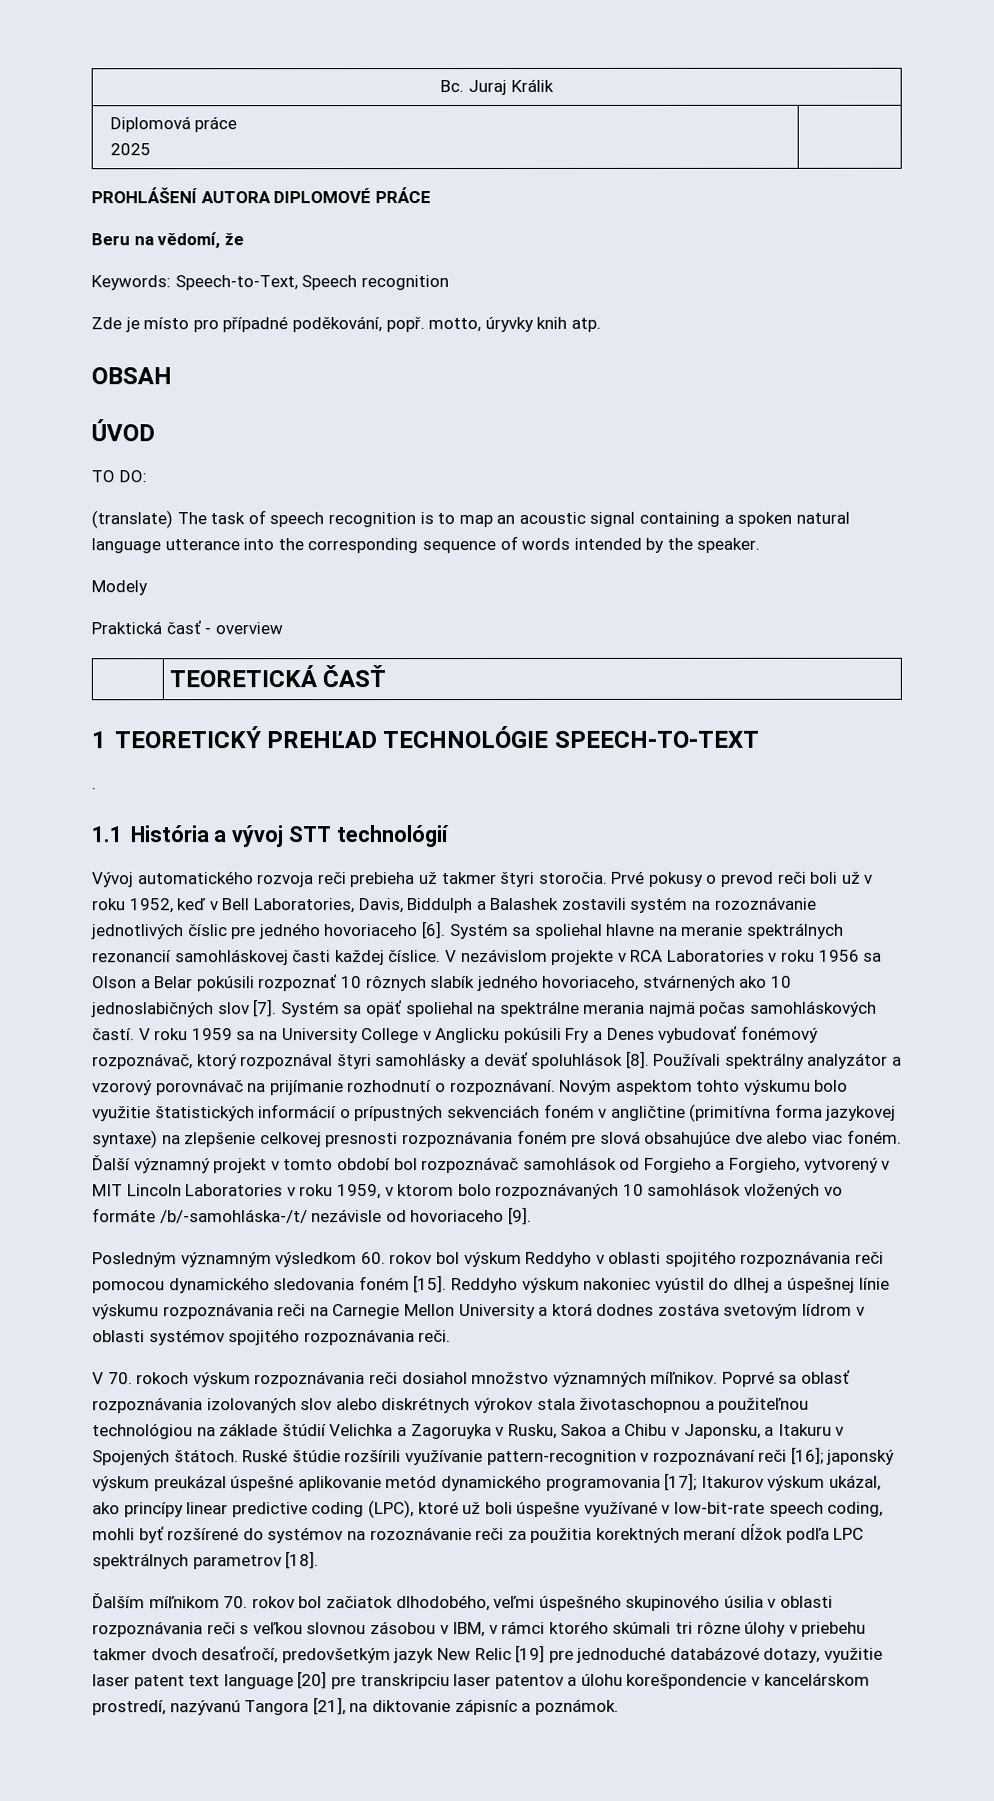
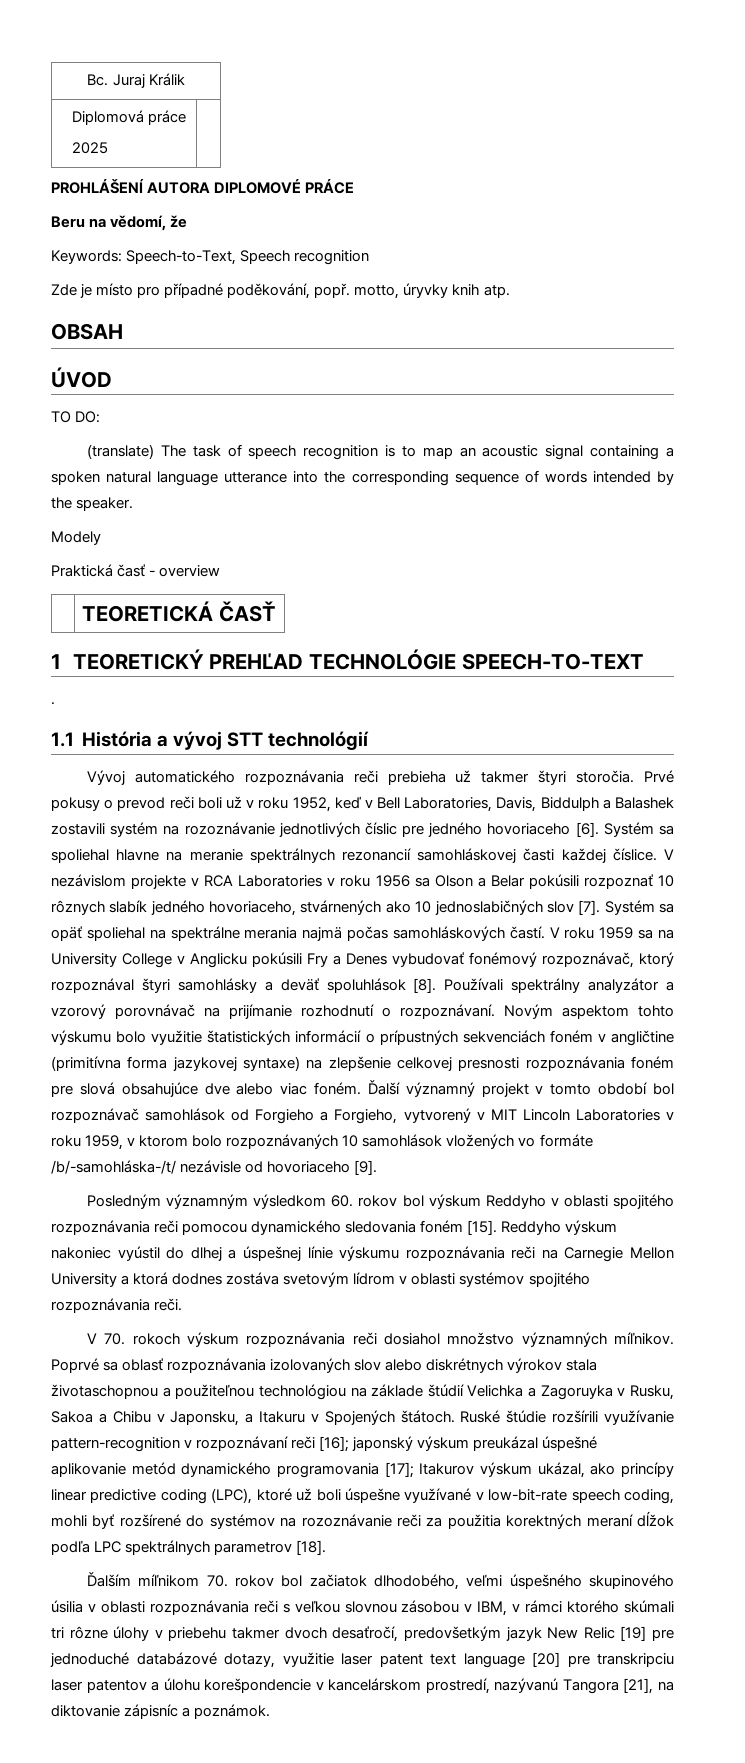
[256,872,314,888] rozvoja -> [244,770,344,785] rozpoznávania

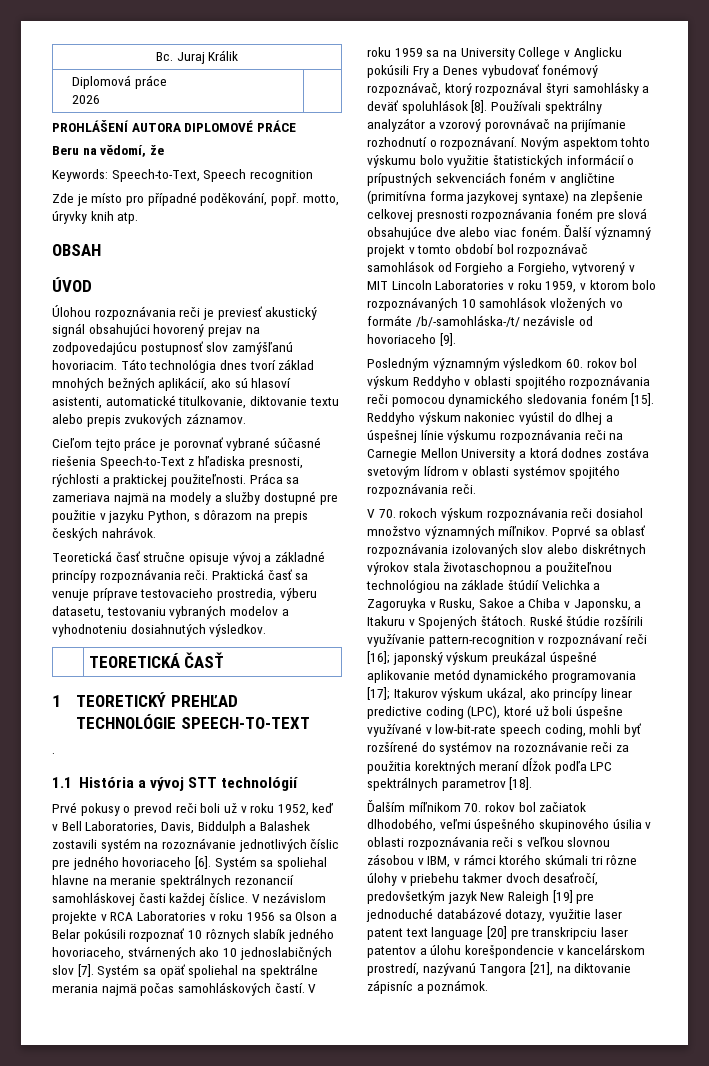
[72,142,109,154] 2025 -> [72,95,101,104] 2026
[51,411,101,423] [87,444,674,460] [51,470,675,486] [51,497,134,511] [51,531,101,545] [51,564,221,577] TO DO: // (translate) The task of speech recognition is to map an acoustic signal containing a spoken natural language utterance into the corresponding sequence of words intended by the speaker. // Modely // Praktická časť - overview -> [52,305,318,320] [52,323,260,337] [52,341,293,355] [52,359,315,373] [52,377,292,391] [52,395,339,409] [52,413,246,427] [52,437,321,451] [52,456,303,469] [52,473,300,487] [52,491,338,505] [52,510,308,523] [52,527,156,541] [52,551,325,565] [52,569,309,583] [52,588,317,601] [52,606,289,619] [52,624,267,637] Úlohou rozpoznávania reči je previesť akustický signál obsahujúci hovorený prejav na zodpovedajúcu postupnosť slov zamýšľanú hovoriacim. Táto technológia dnes tvorí základ mnohých bežných aplikácií, ako sú hlasoví asistenti, automatické titulkovanie, diktovanie textu alebo prepis zvukových záznamov. // Cieľom tejto práce je porovnať vybrané súčasné riešenia Speech-to-Text z hľadiska presnosti, rýchlosti a praktickej použiteľnosti. Práca sa zameriava najmä na modely a služby dostupné pre použitie v jazyku Python, s dôrazom na prepis českých nahrávok. // Teoretická časť stručne opisuje vývoj a základné princípy rozpoznávania reči. Praktická časť sa venuje príprave testovacieho prostredia, výberu datasetu, testovaniu vybraných modelov a vyhodnoteniu dosiahnutých výsledkov.
[87,770,635,785] Vývoj automatického rozpoznávania reči prebieha už takmer štyri storočia. -> (299, 784) none
[51,1411,151,1423] Sakoa a Chibu -> [478,598,561,608] Sakoe a Chiba
[583,1627,615,1639] Relic -> [507,891,549,904] Raleigh

